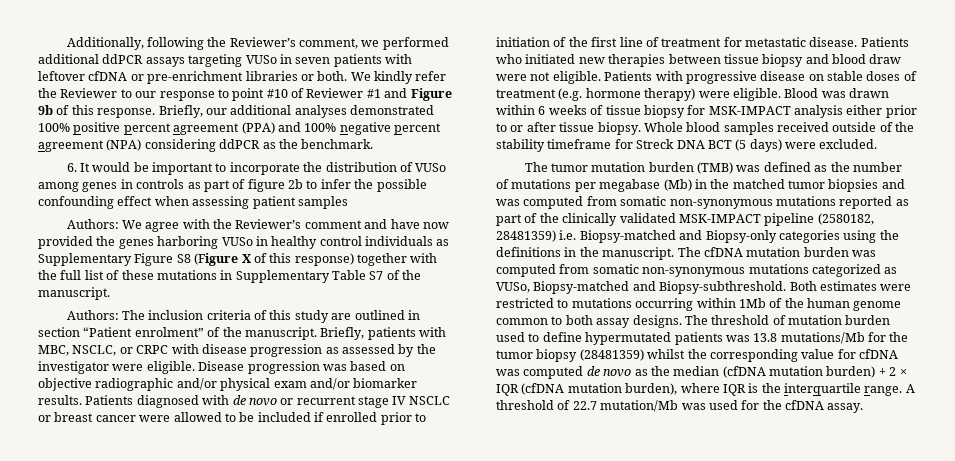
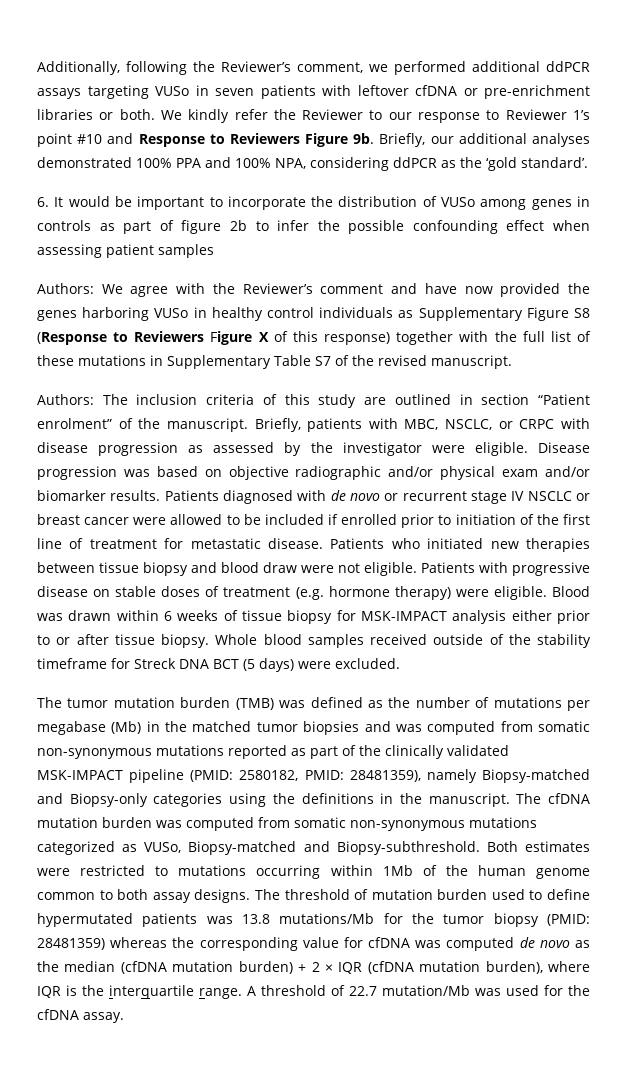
[232,88,452,101] [38,105,156,118] point #10 of Reviewer #1 and Figure 9b of this response. -> [505,109,591,120] [37,133,375,147] Reviewer 1’s point #10 and Response to Reviewers Figure 9b.
[73,122,441,135] [38,139,142,152] positive percent agreement (PPA) and 100% negative percent agreement (NPA) -> [176,157,306,169] PPA and 100% NPA,
[301,139,374,149] benchmark. -> [486,157,588,171] ‘gold standard’.
[194,253,239,266] (Figure -> [37,331,253,345] (Response to Reviewers Figure
(422, 275) none -> [377,355,427,366] revised
[817,213,874,225] [496,230,577,242] (2580182, 28481359) i.e. -> [190,769,477,783] (PMID: 2580182, PMID: 28481359), namely
[579,349,686,361] (28481359) whilst -> [547,914,590,926] [37,937,168,950] (PMID: 28481359) whereas

